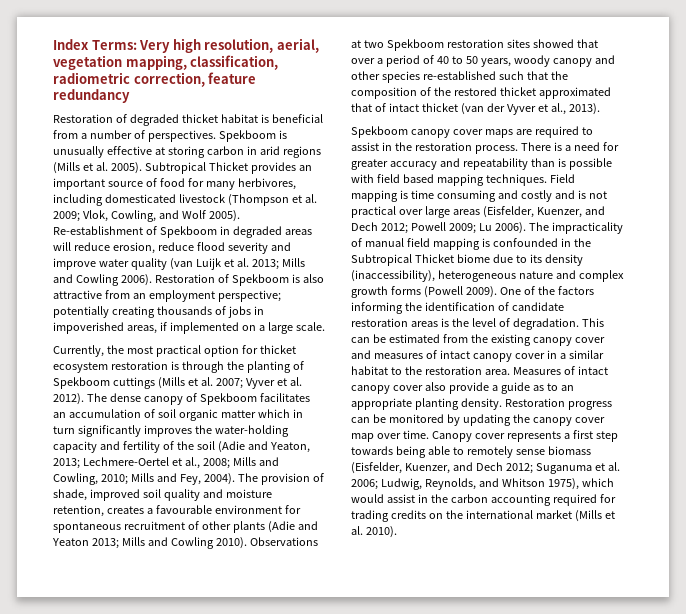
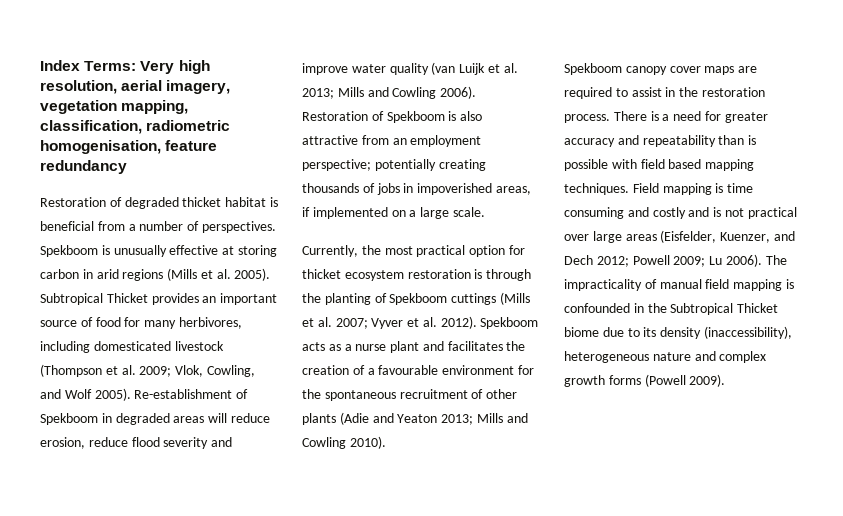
[276,38,319,53] aerial, -> [121,80,231,94] aerial imagery,
[133,72,205,87] correction, -> [40,140,161,154] homogenisation,
[86,393,310,405] [53,409,303,421] [53,425,289,437] [53,441,310,453] [53,457,279,469] [53,473,324,485] [53,489,272,501] [53,505,144,517] The dense canopy of Spekboom facilitates an accumulation of soil organic matter which in turn significantly improves the water-holding capacity and fertility of the soil (Adie and Yeaton, 2013; Lechmere-Oertel et al., 2008; Mills and Cowling, 2010; Mills and Fey, 2004). The provision of shade, improved soil quality and moisture retention, creates -> [480,317,539,329] [302,341,526,353] [302,365,365,375] Spekboom acts as a nurse plant and facilitates the creation of
(301, 509) none -> [302,389,321,399] the
[249,537,318,546] [351,39,598,51] [351,55,615,67] [351,71,568,83] [351,87,611,99] [351,103,600,115] Observations at two Spekboom restoration sites showed that over a period of 40 to 50 years, woody canopy and other species re-established such that the composition of the restored thicket approximated that of intact thicket (van der Vyver et al., 2013). -> (386, 442) none
[499,286,594,295] [351,302,564,314] [351,318,604,330] [351,334,605,346] [351,350,604,362] [351,366,608,375] [351,382,574,394] [351,398,612,410] [351,414,605,426] [351,430,618,442] [351,446,591,458] [351,462,620,474] [351,478,614,490] [351,494,616,506] [351,510,615,522] [351,526,397,538] One of the factors informing the identification of candidate restoration areas is the level of degradation. This can be estimated from the existing canopy cover and measures of intact canopy cover in a similar habitat to the restoration area. Measures of intact canopy cover also provide a guide as to an appropriate planting density. Restoration progress can be monitored by updating the canopy cover map over time. Canopy cover represents a first step towards being able to remotely sense biomass (Eisfelder, Kuenzer, and Dech 2012; Suganuma et al. 2006; Ludwig, Reynolds, and Whitson 1975), which would assist in the carbon accounting required for trading credits on the international market (Mills et al. 2010). -> (726, 380) none

